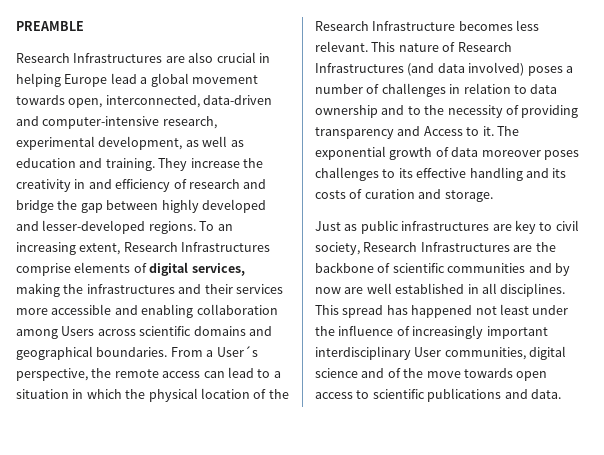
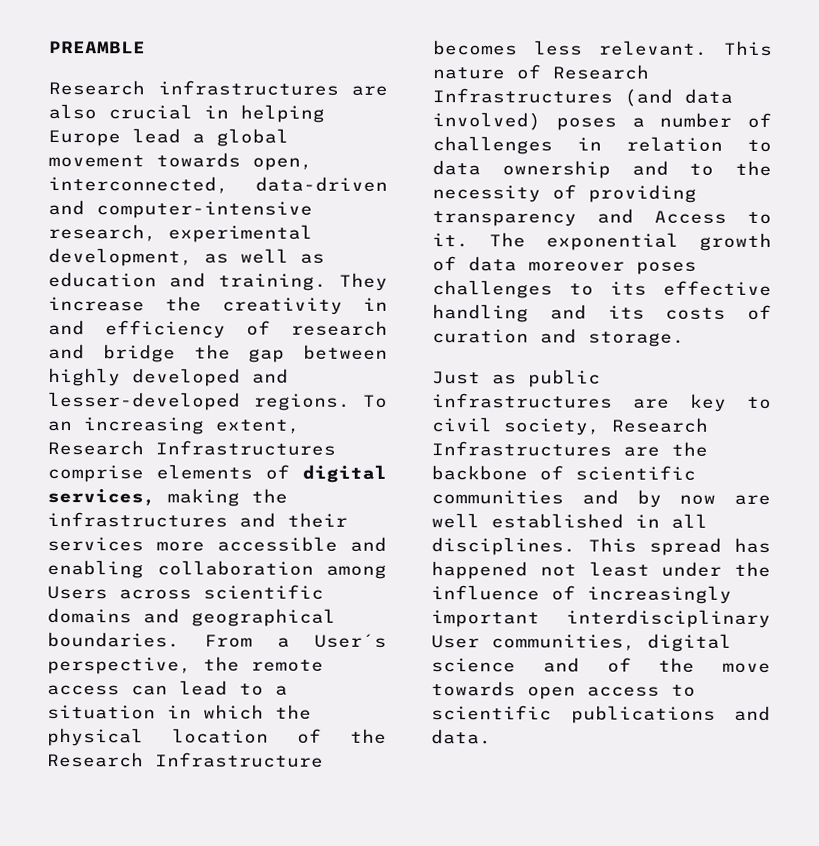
[73,53,163,63] Infrastructures -> [157,80,339,96] infrastructures

